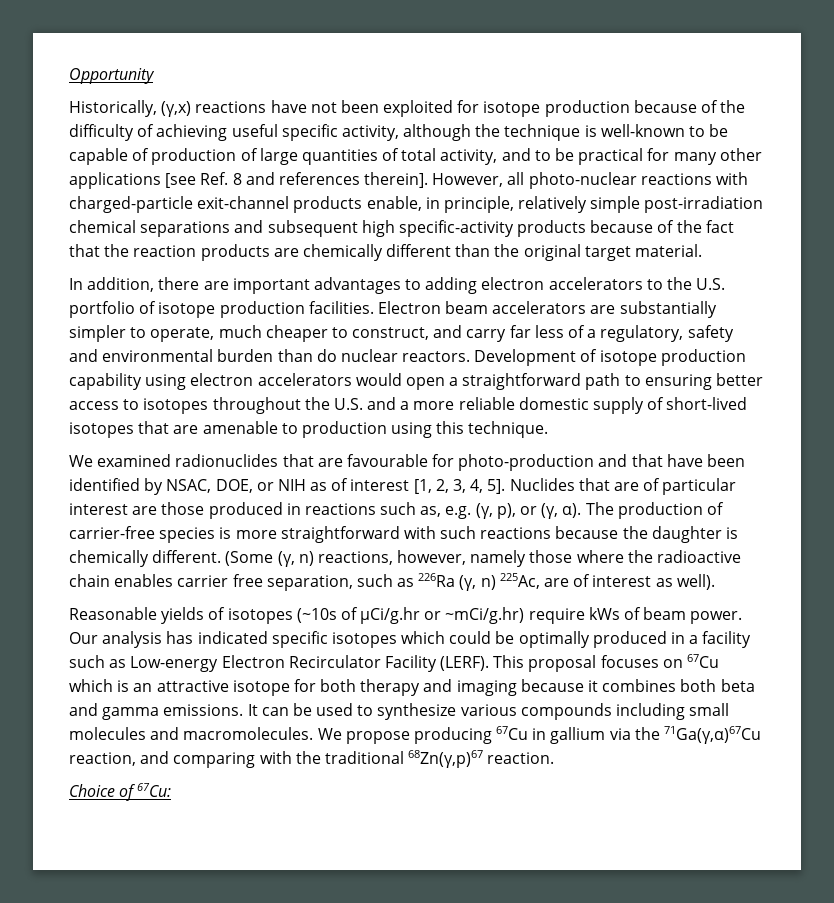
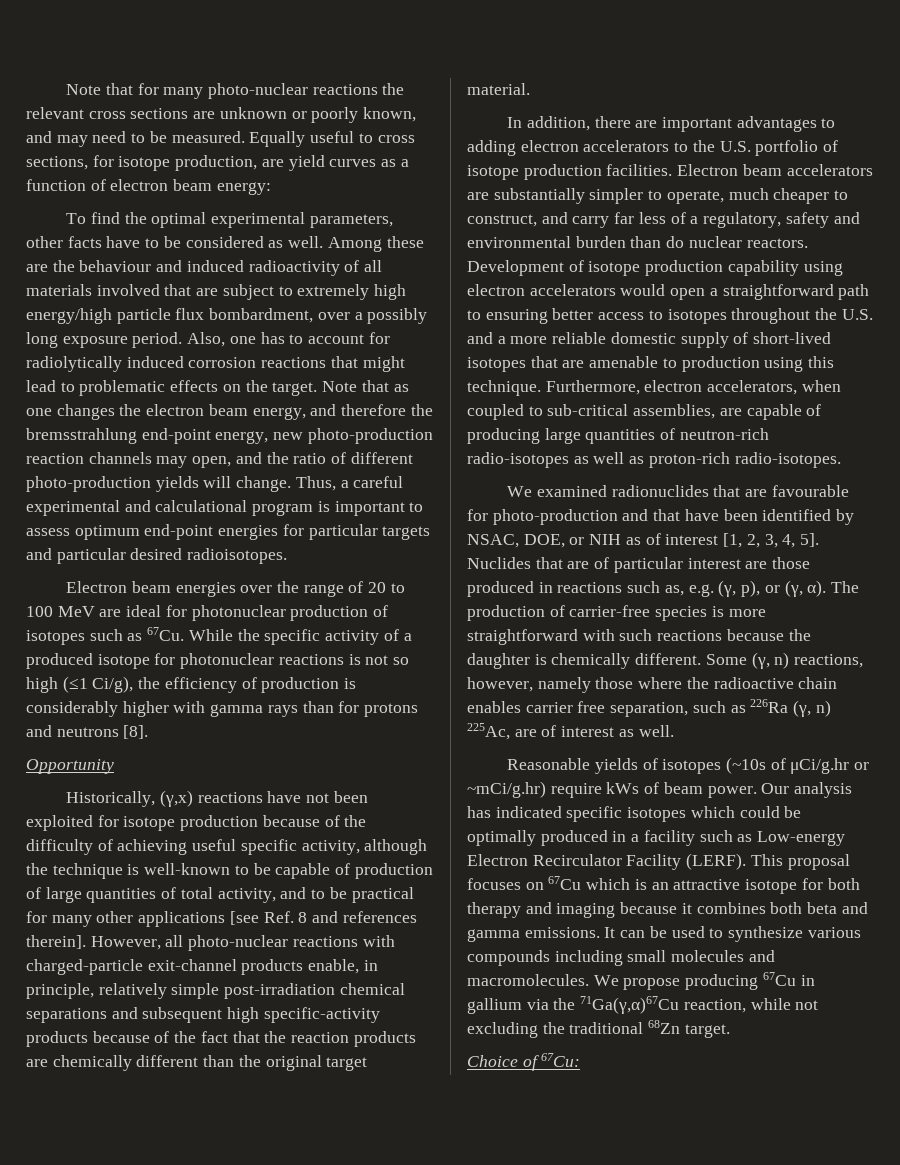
(69, 76) none -> [66,83,405,99] [26,107,417,123] [26,131,415,147] [26,155,409,171] [26,179,271,195] [66,212,393,228] [26,236,424,252] [26,260,383,276] [26,284,407,300] [26,308,428,324] [26,332,390,348] [26,356,405,372] [26,380,409,396] [26,404,433,420] [26,428,433,444] [26,452,413,468] [26,476,404,492] [26,500,424,516] [26,524,431,540] [26,548,288,564] [66,581,405,597] [26,605,389,621] [26,627,412,645] [26,653,410,669] [26,676,357,693] [26,701,419,717] [26,725,149,739] Note that for many photo-nuclear reactions the relevant cross sections are unknown or poorly known, and may need to be measured. Equally useful to cross sections, for isotope production, are yield curves as a function of electron beam energy: // To find the optimal experimental parameters, other facts have to be considered as well. Among these are the behaviour and induced radioactivity of all materials involved that are subject to extremely high energy/high particle flux bombardment, over a possibly long exposure period. Also, one has to account for radiolytically induced corrosion reactions that might lead to problematic effects on the target. Note that as one changes the electron beam energy, and therefore the bremsstrahlung end-point energy, new photo-production reaction channels may open, and the ratio of different photo-production yields will change. Thus, a careful experimental and calculational program is important to assess optimum end-point energies for particular targets and particular desired radioisotopes. // Electron beam energies over the range of 20 to 100 MeV are ideal for photonuclear production of isotopes such as 67Cu. While the specific activity of a produced isotope for photonuclear reactions is not so high (≤1 Ci/g), the efficiency of production is considerably higher with gamma rays than for protons and neutrons [8]. //
(549, 429) none -> [545,380,841,395] [467,404,822,420] [467,428,769,444] [467,452,841,468] Furthermore, electron accelerators, when coupled to sub-critical assemblies, are capable of producing large quantities of neutron-rich radio-isotopes as well as proton-rich radio-isotopes.
[225,551,274,566] (Some -> [705,654,747,665] Some
[676,574,715,590] well). -> [638,725,674,737] well.
[140,750,555,768] and comparing with the traditional 68Zn(γ,p)67 reaction. -> [750,998,819,1010] [467,1020,730,1038] while not excluding the traditional 68Zn target.

